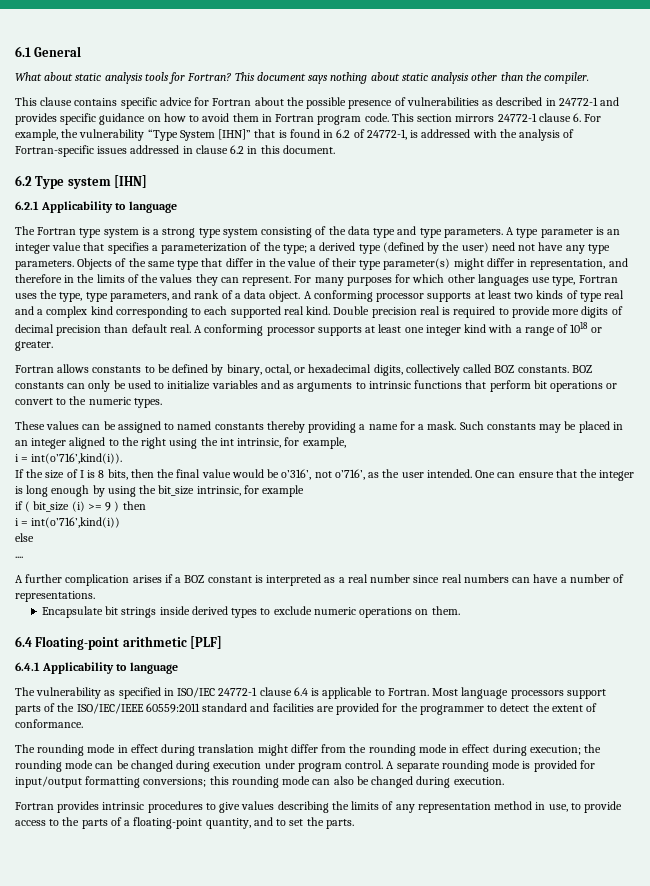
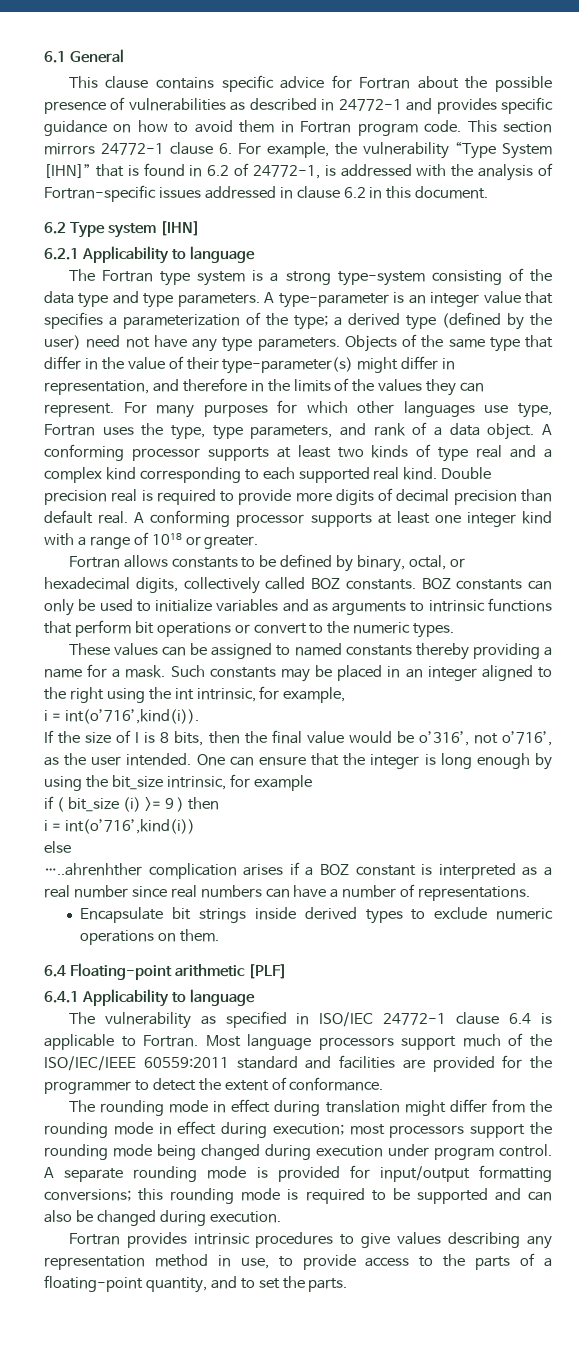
[15,72,590,84] // What about static analysis tools for Fortran? This document says nothing about static analysis other than the compiler. -> (125, 56) none
[198,228,258,238] type system -> [337,271,425,286] type-system
[516,228,593,238] type parameter -> [278,293,389,308] type-parameter
[359,258,451,270] type parameter(s) -> [222,357,354,374] type-parameter(s)
[15,556,23,558] [15,574,63,583] .... // A further -> [44,863,142,876] …..ahrenhther
[15,705,41,715] parts -> [462,1034,501,1047] much
[584,744,602,753] [15,760,129,772] the rounding mode can be -> [349,1122,552,1138] [44,1144,196,1160] most processors support the rounding mode being
(311, 780) none -> [287,1188,521,1204] is required to be supported and
[331,801,394,810] the limits of -> (521, 1240) none

